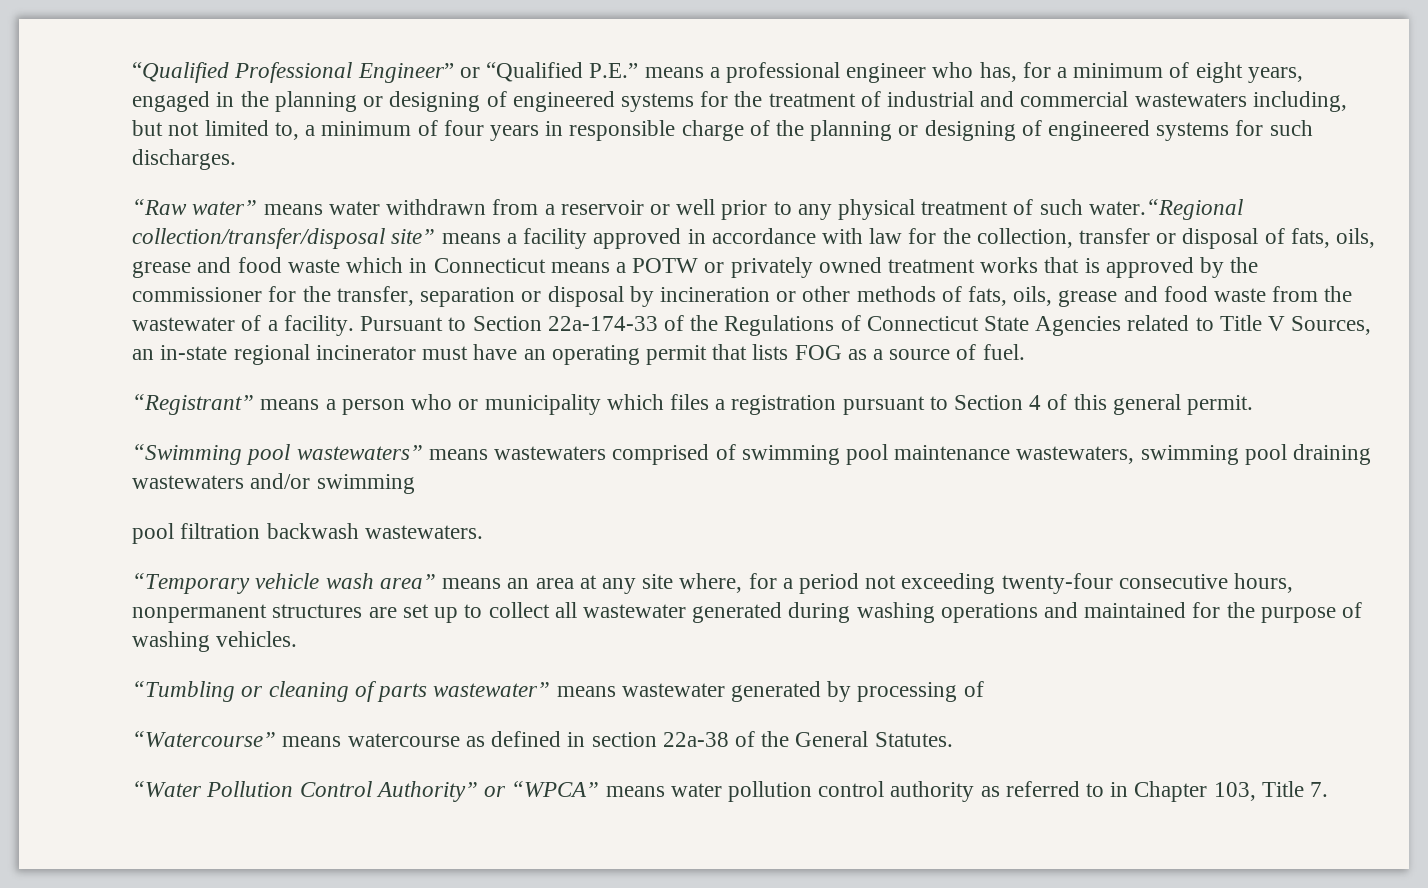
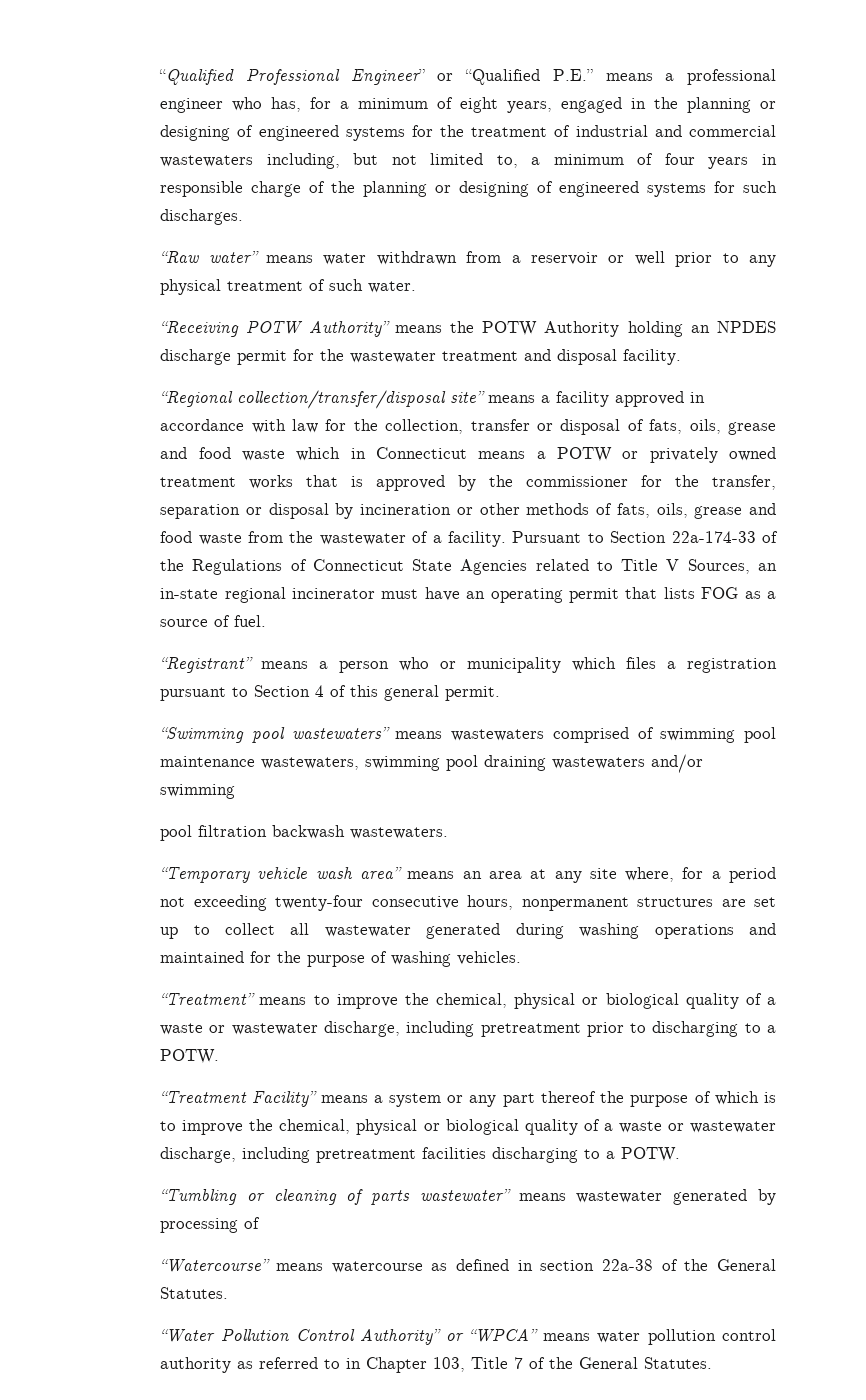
[1088,199,1243,220] water.“Regional -> [368,281,417,293] [160,321,776,337] [160,349,682,365] [160,391,234,407] water. // “Receiving POTW Authority” means the POTW Authority holding an NPDES discharge permit for the wastewater treatment and disposal facility. // “Regional
(298, 639) none -> [160,993,776,1009] [160,1021,776,1037] [160,1049,220,1064] [160,1091,776,1107] [160,1119,776,1135] [160,1147,681,1163] // “Treatment” means to improve the chemical, physical or biological quality of a waste or wastewater discharge, including pretreatment prior to discharging to a POTW. // “Treatment Facility” means a system or any part thereof the purpose of which is to improve the chemical, physical or biological quality of a waste or wastewater discharge, including pretreatment facilities discharging to a POTW.
[1310,782,1329,797] 7. -> [514,1357,713,1369] 7 of the General Statutes.

